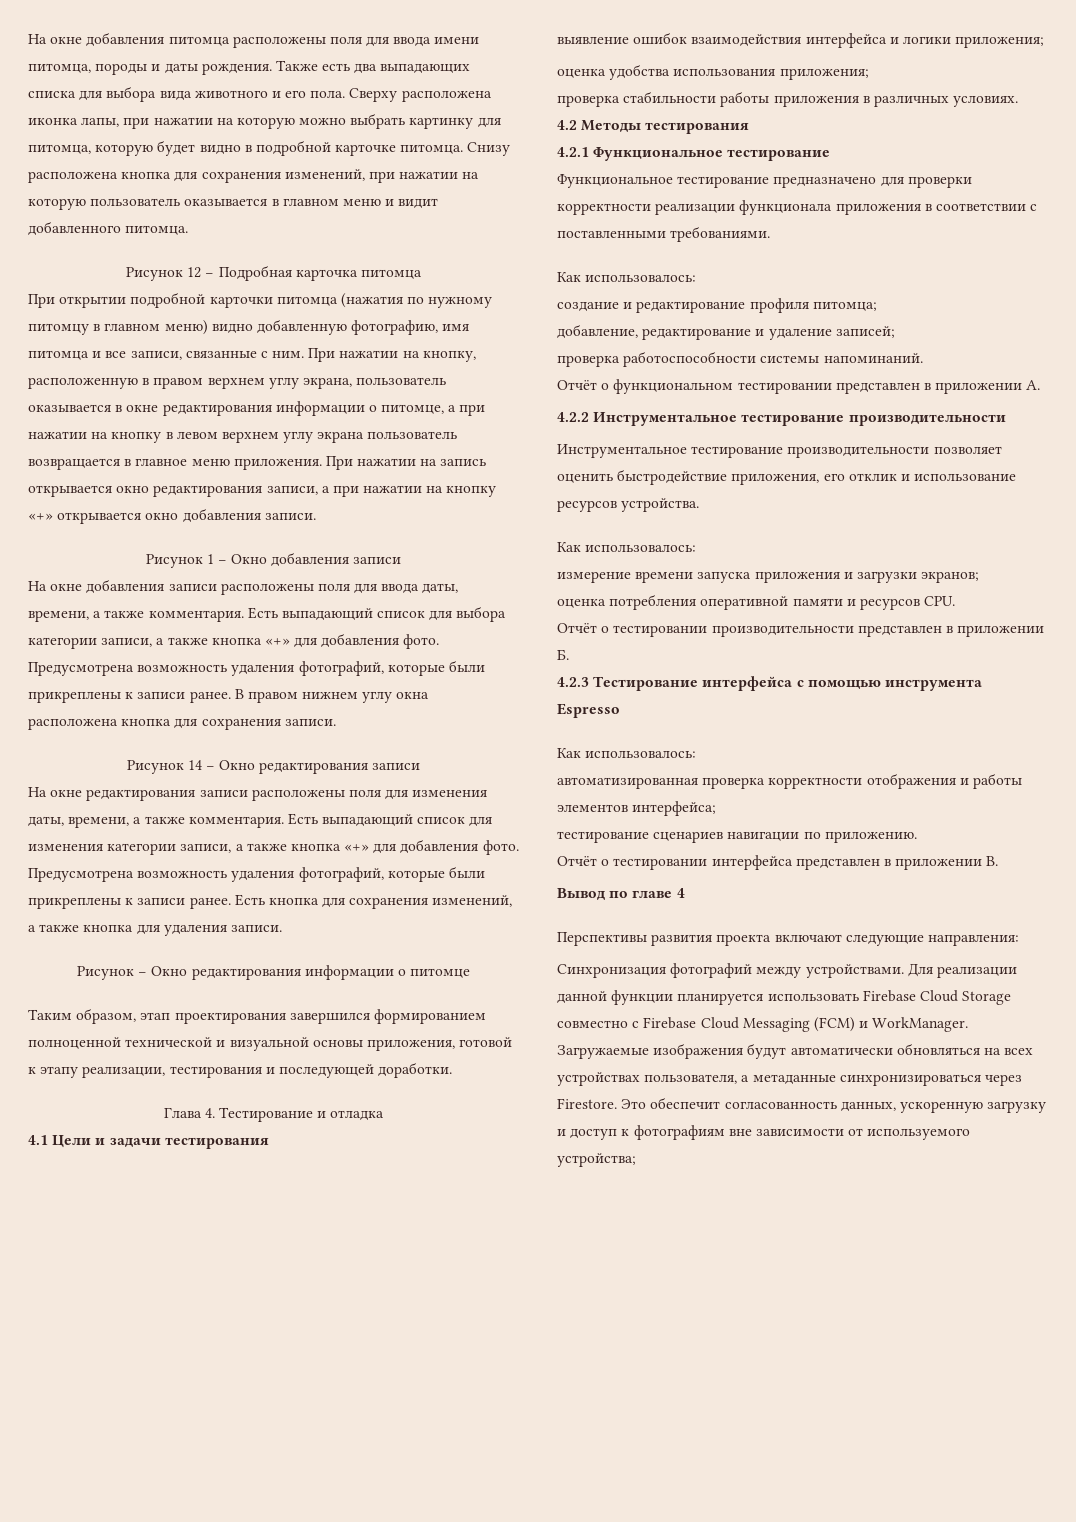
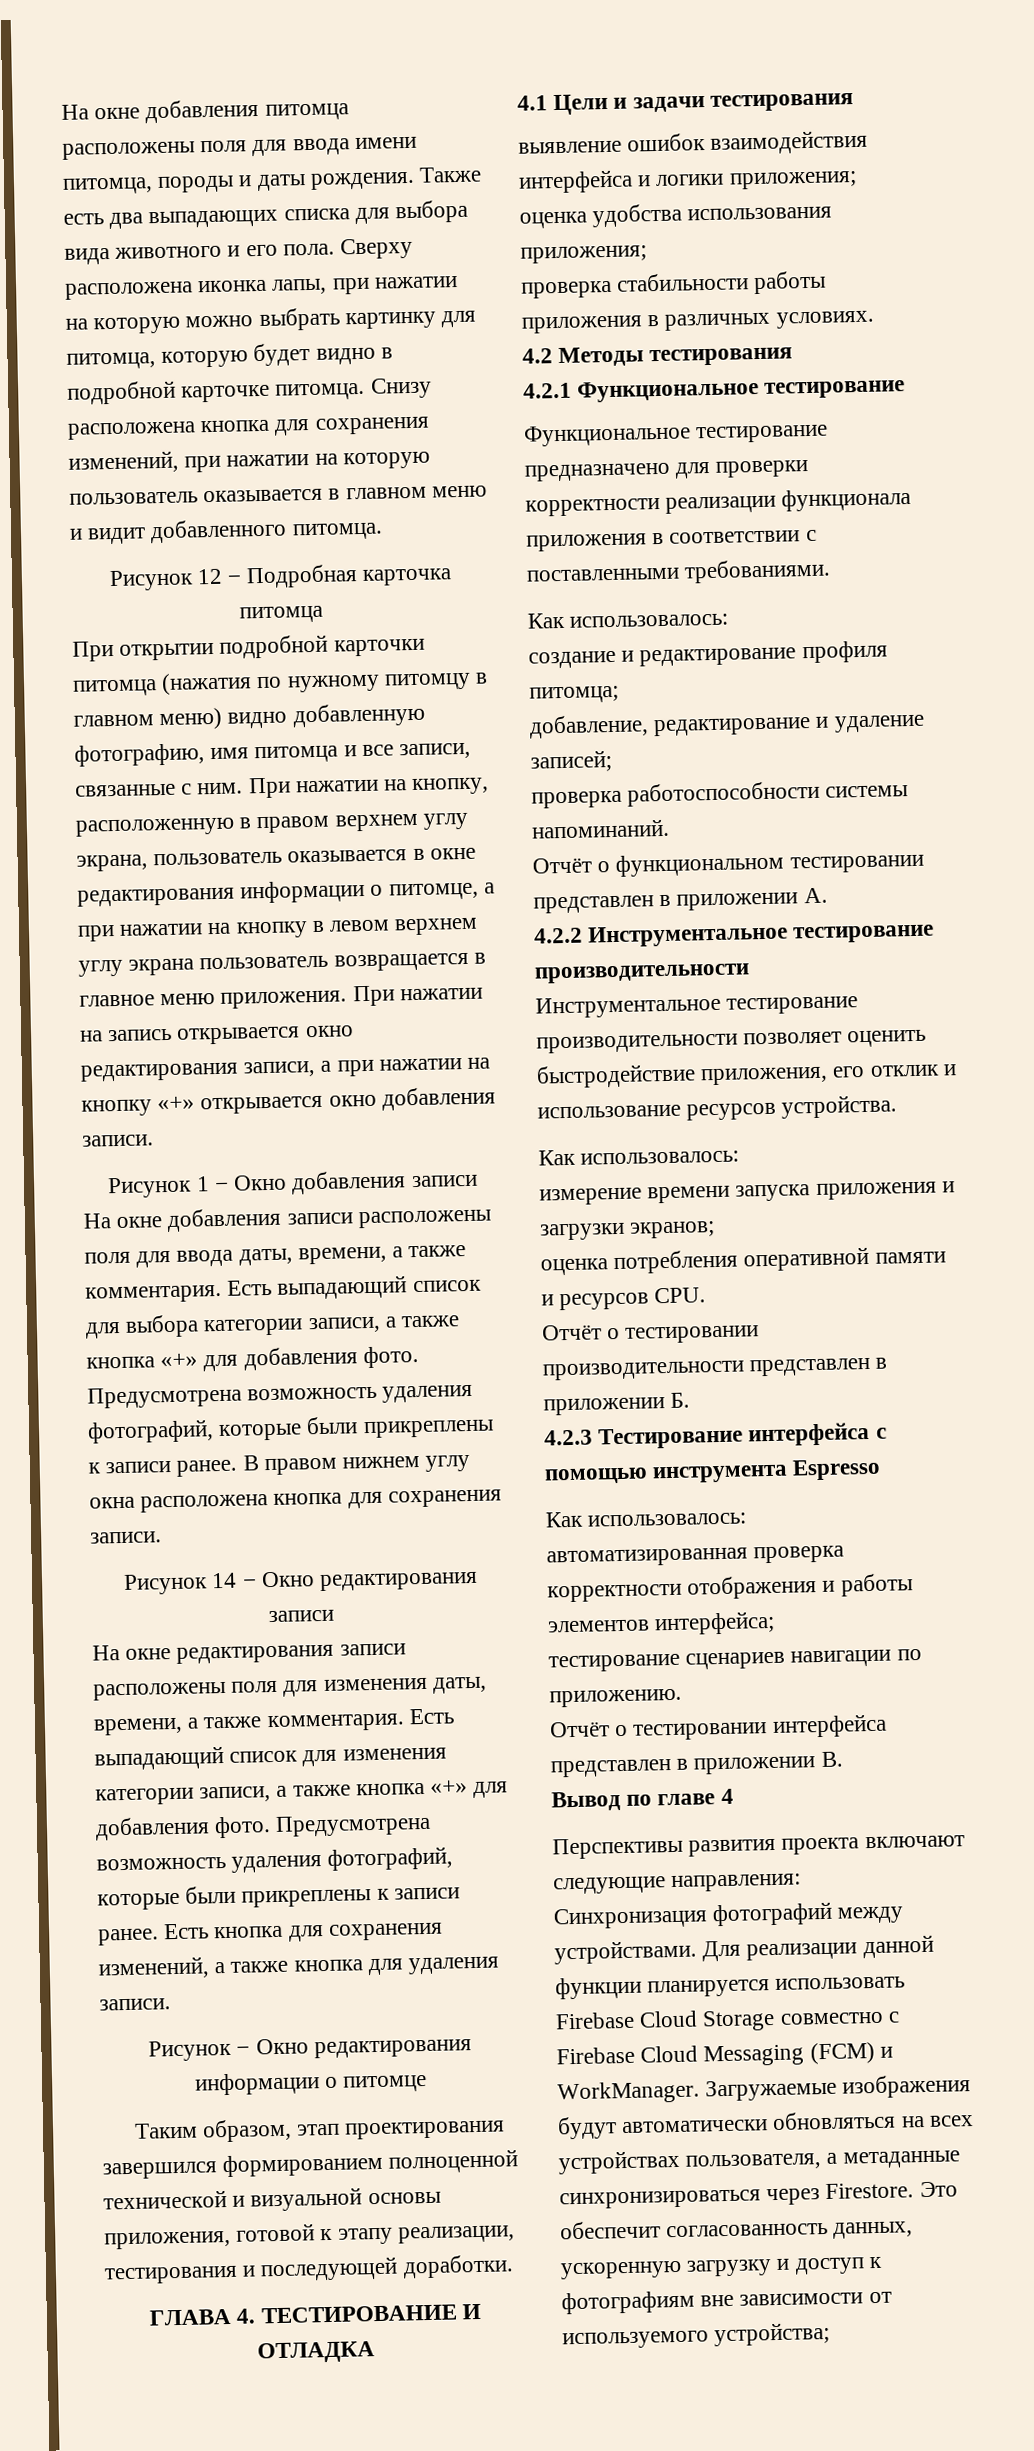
[163,1107,385,1122] Глава 4. Тестирование и отладка -> [149,2303,481,2326] [257,2341,375,2364] ГЛАВА 4. ТЕСТИРОВАНИЕ И ОТЛАДКА

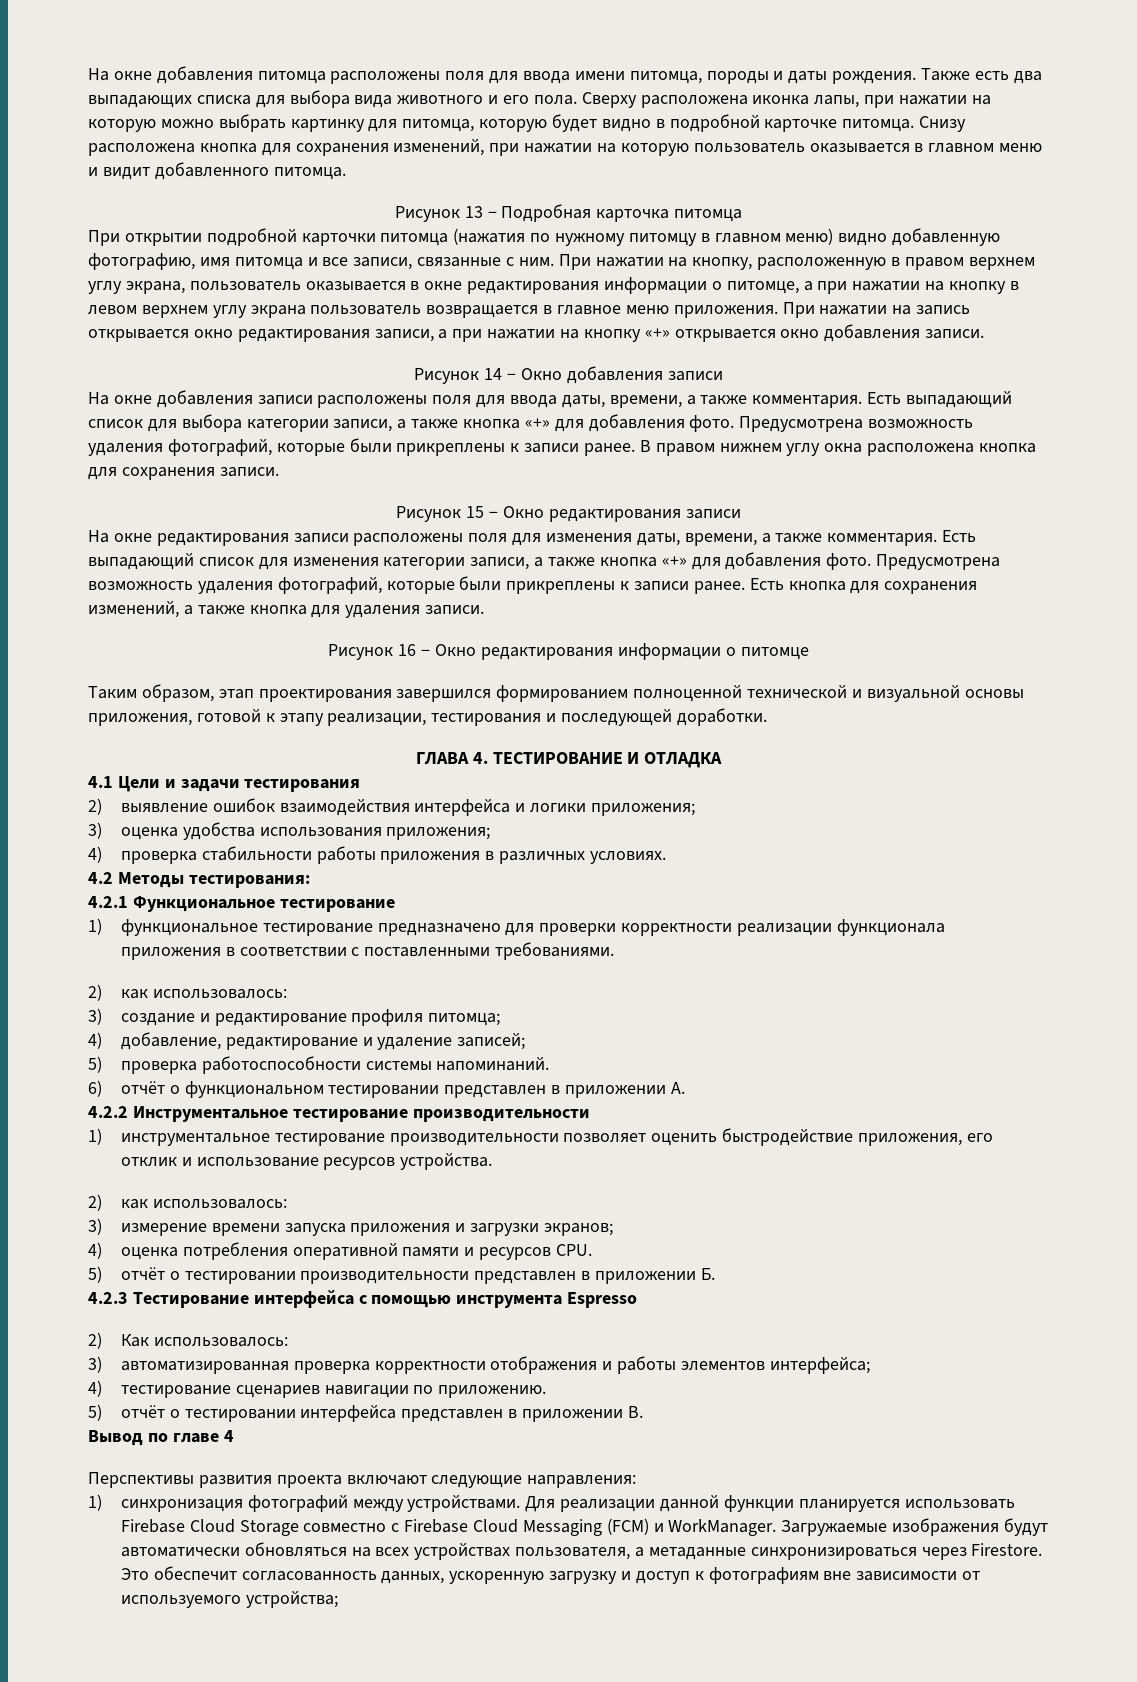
[196,568,223,585] 12 -> [464,206,483,218] 13
[195,1176,210,1192] 1 -> [484,368,503,380] 14
[211,1572,238,1589] 14 -> [466,506,485,518] 15
(233, 2050) none -> [398,644,417,656] 16
(853, 102) none -> [88,798,102,815] 2)
(857, 180) none -> [88,822,102,839] 3)
(647, 254) none -> [88,846,102,863] 4)
[649,347,793,367] тестирования -> [188,875,310,888] тестирования:
[523,423,691,447] Функциональное -> [88,918,258,936] 1) функциональное
[527,612,729,629] Как использовалось: // -> [88,984,287,1001] [88,1008,102,1025] 2) как использовалось: // 3)
(619, 694) none -> [88,1032,102,1049] 4)
(612, 761) none -> [88,1056,102,1073] 5)
[532,857,592,874] Отчёт -> [88,1080,165,1097] 6) отчёт
[535,994,721,1019] Инструментальное -> [88,1128,270,1146] 1) инструментальное
[538,1149,740,1166] Как использовалось: // -> [88,1194,287,1211] [88,1218,102,1235] 2) как использовалось: // 3)
(716, 1230) none -> [88,1242,102,1259] 4)
[542,1324,602,1341] Отчёт -> [88,1266,165,1283] 5) отчёт
[545,1511,748,1528] Как использовалось: // -> [88,1332,288,1349] [88,1356,102,1373] 2) Как использовалось: // 3)
(776, 1623) none -> [88,1380,102,1397] 4)
[549,1721,610,1738] Отчёт -> [88,1404,165,1421] 5) отчёт
[553,1906,708,1930] Синхронизация -> [88,1494,243,1512] 1) синхронизация

